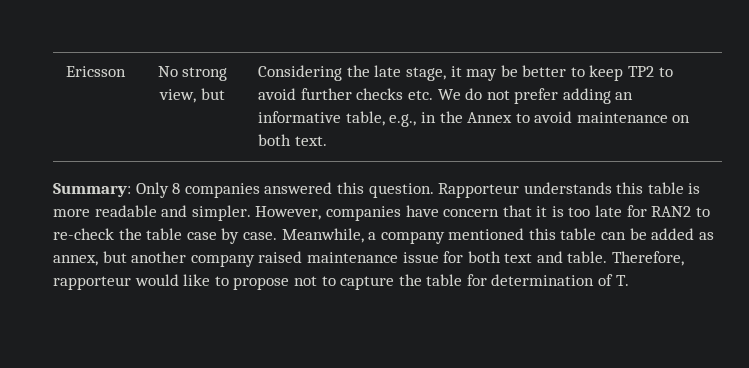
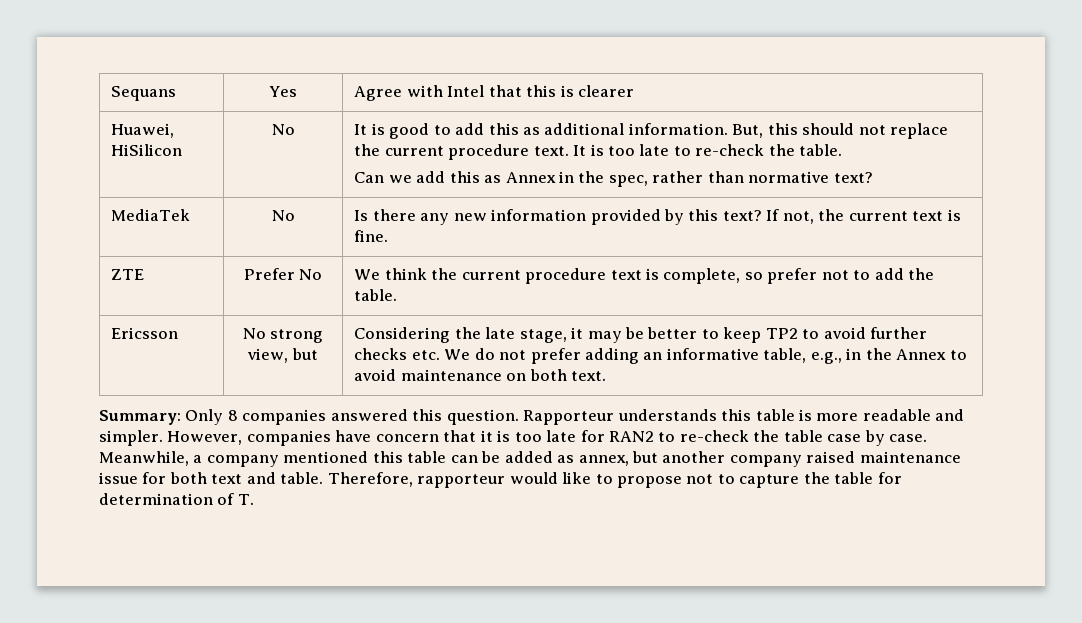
(66, 71) none -> [111,86,177,101] [269,86,298,97] [354,85,635,101] [111,123,175,138] [111,144,183,156] [271,124,295,135] [354,123,949,139] [354,144,843,160] [354,171,873,187] [111,209,191,221] [271,210,295,221] [354,209,961,225] [354,230,389,242] [111,269,145,280] [243,268,323,280] [354,268,935,284] [354,289,398,301] Sequans | Yes | Agree with Intel that this is clearer // Huawei, HiSilicon | No | It is good to add this as additional information. But, this should not replace the current procedure text. It is too late to re-check the table. // Can we add this as Annex in the spec, rather than normative text? // MediaTek | No | Is there any new information provided by this text? If not, the current text is fine. // ZTE | Prefer No | We think the current procedure text is complete, so prefer not to add the table. //

